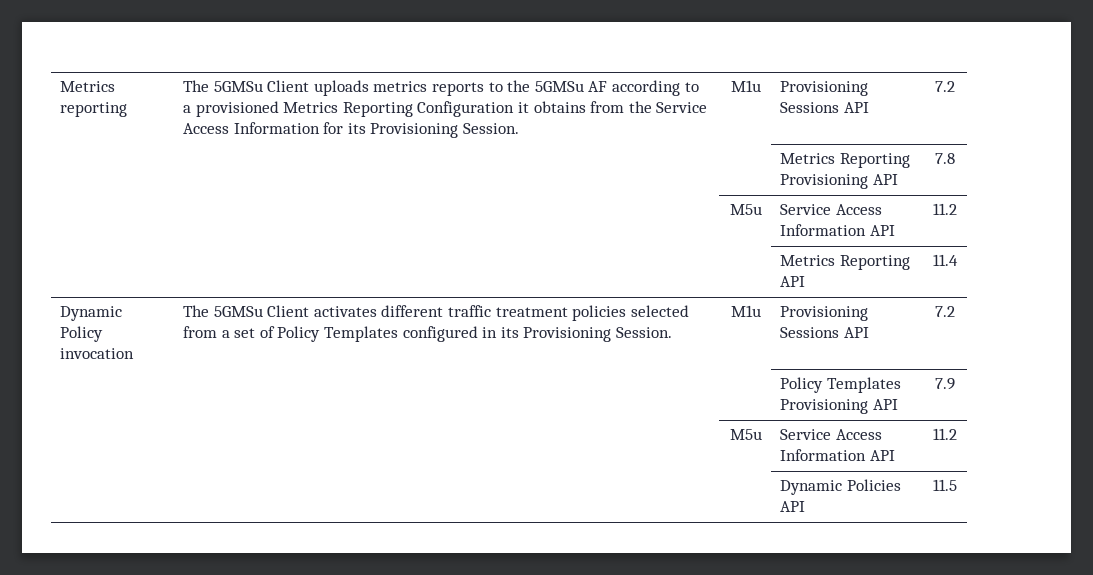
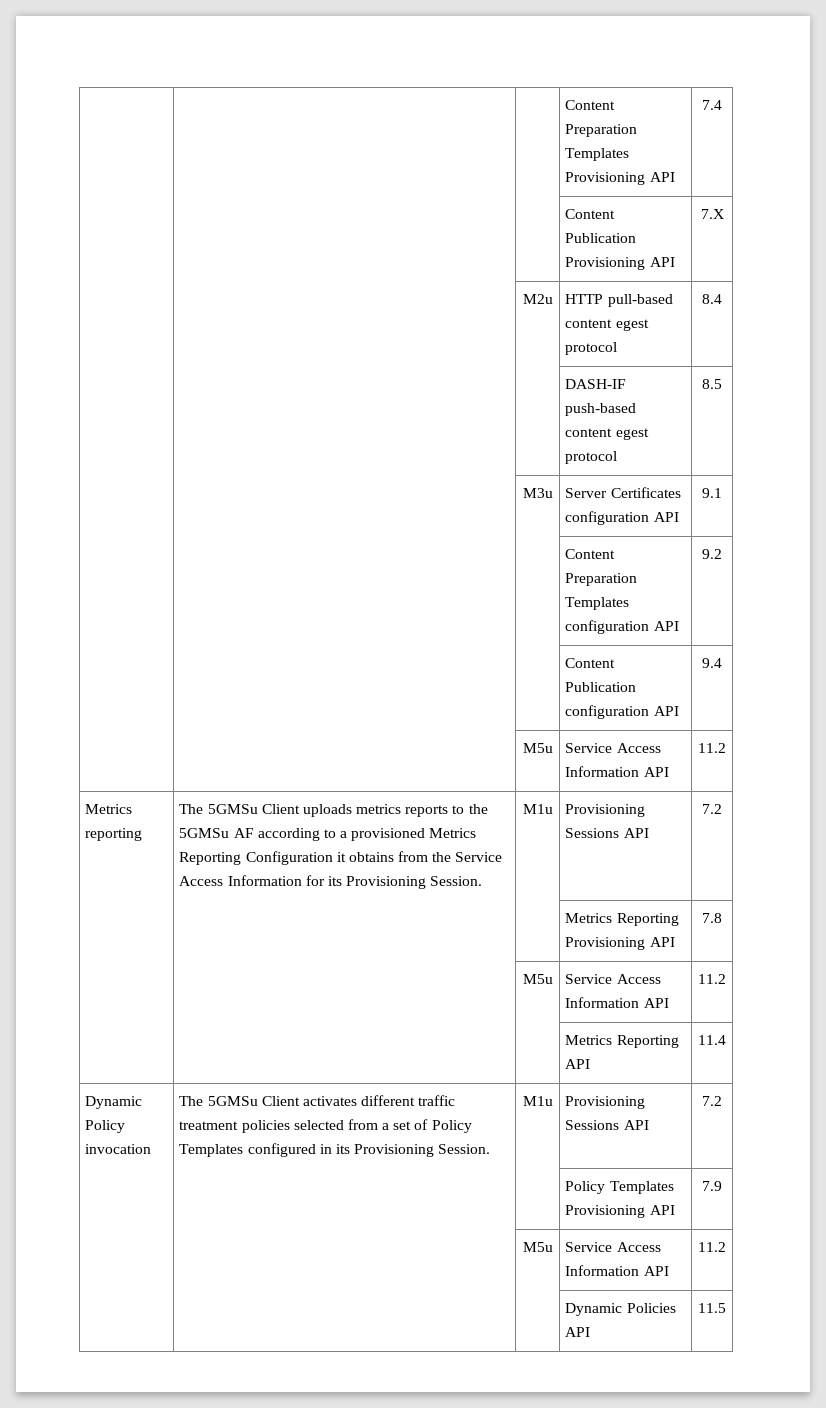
(60, 86) none -> [565,100,616,110] [565,124,638,137] [565,148,630,161] [565,172,675,185] [702,100,722,110] [565,209,616,219] [565,233,637,243] [565,257,675,270] [700,209,724,219] [522,294,553,304] [565,294,673,307] [565,319,649,331] [565,342,618,355] [702,294,722,304] [565,379,627,389] [565,403,637,416] [565,428,649,440] [565,451,618,464] [702,379,722,389] [522,488,553,498] [565,487,681,498] [565,511,679,525] [702,488,722,498] [565,549,616,559] [565,573,638,586] [565,597,630,610] [565,620,679,634] [702,549,722,559] [565,658,616,668] [565,682,637,692] [565,705,679,719] [702,658,722,668] [522,743,553,753] [565,743,661,753] [565,766,669,777] [698,743,726,753] | | | Content Preparation Templates Provisioning API | 7.4 // | | | Content Publication Provisioning API | 7.X // | | M2u | HTTP pull-based content egest protocol | 8.4 // | | | DASH-IF push-based content egest protocol | 8.5 // | | M3u | Server Certificates configuration API | 9.1 // | | | Content Preparation Templates configuration API | 9.2 // | | | Content Publication configuration API | 9.4 // | | M5u | Service Access Information API | 11.2 //

